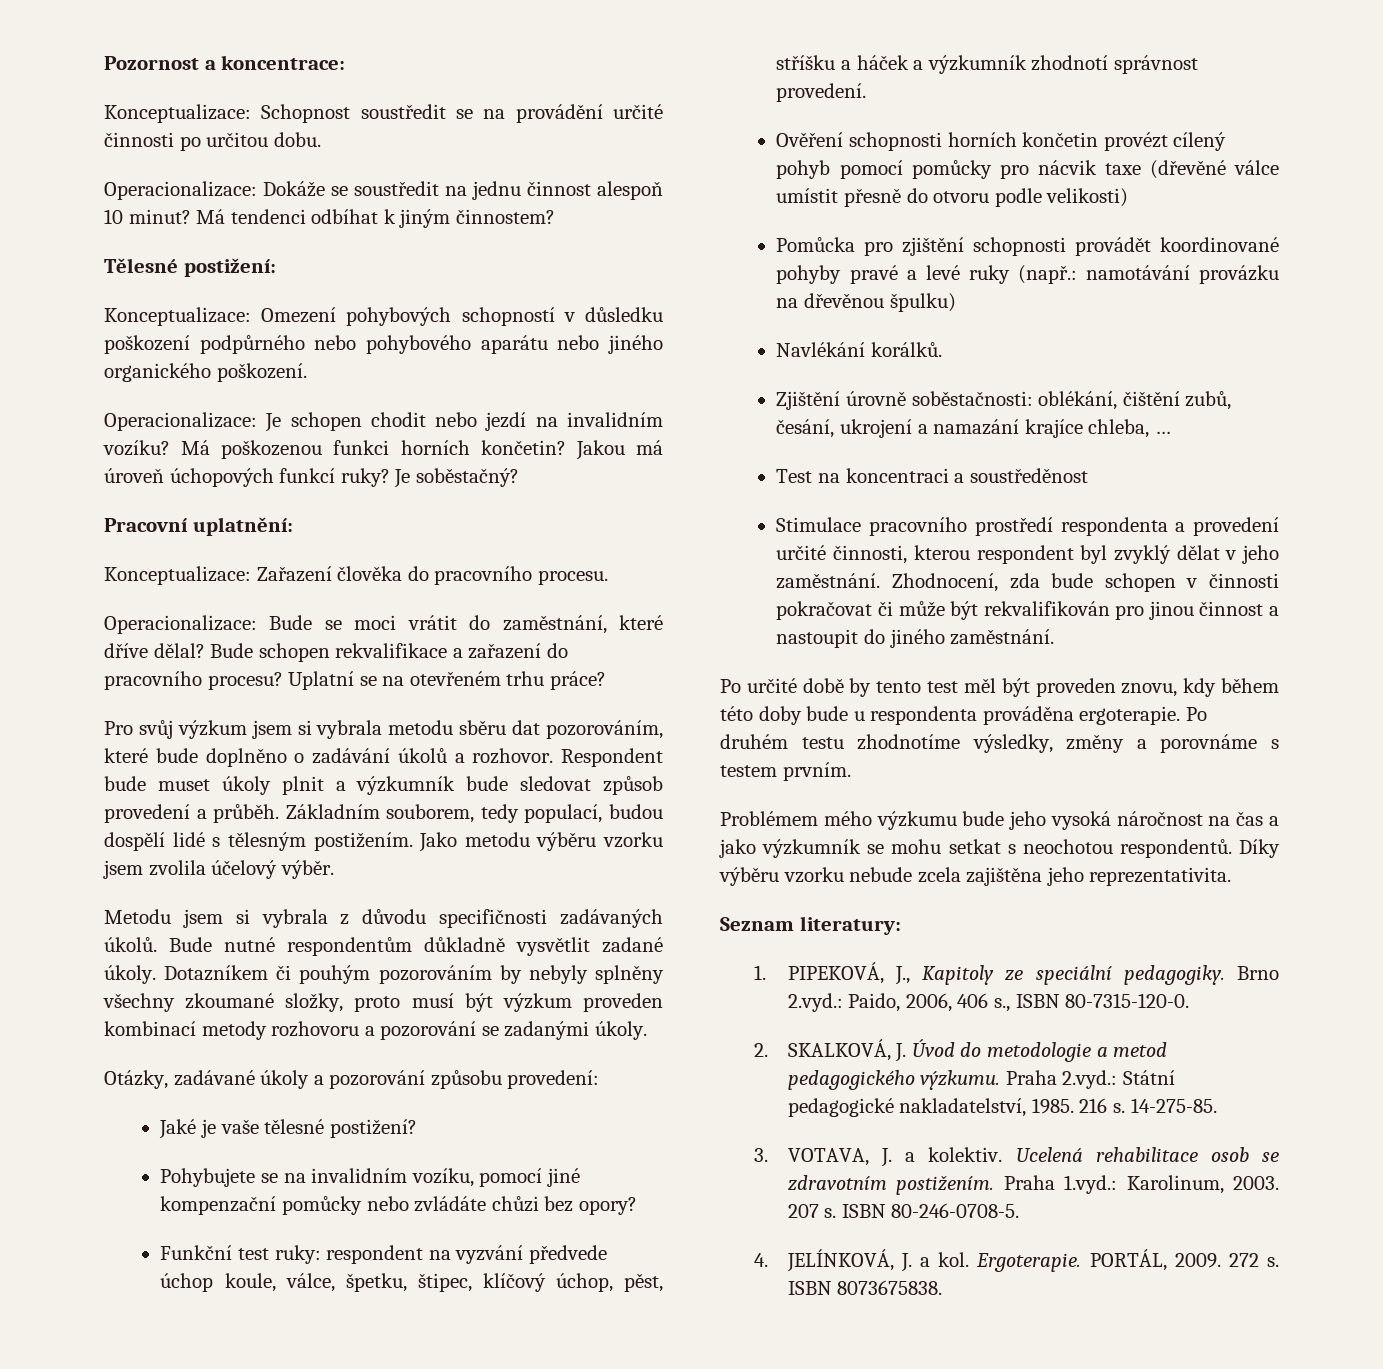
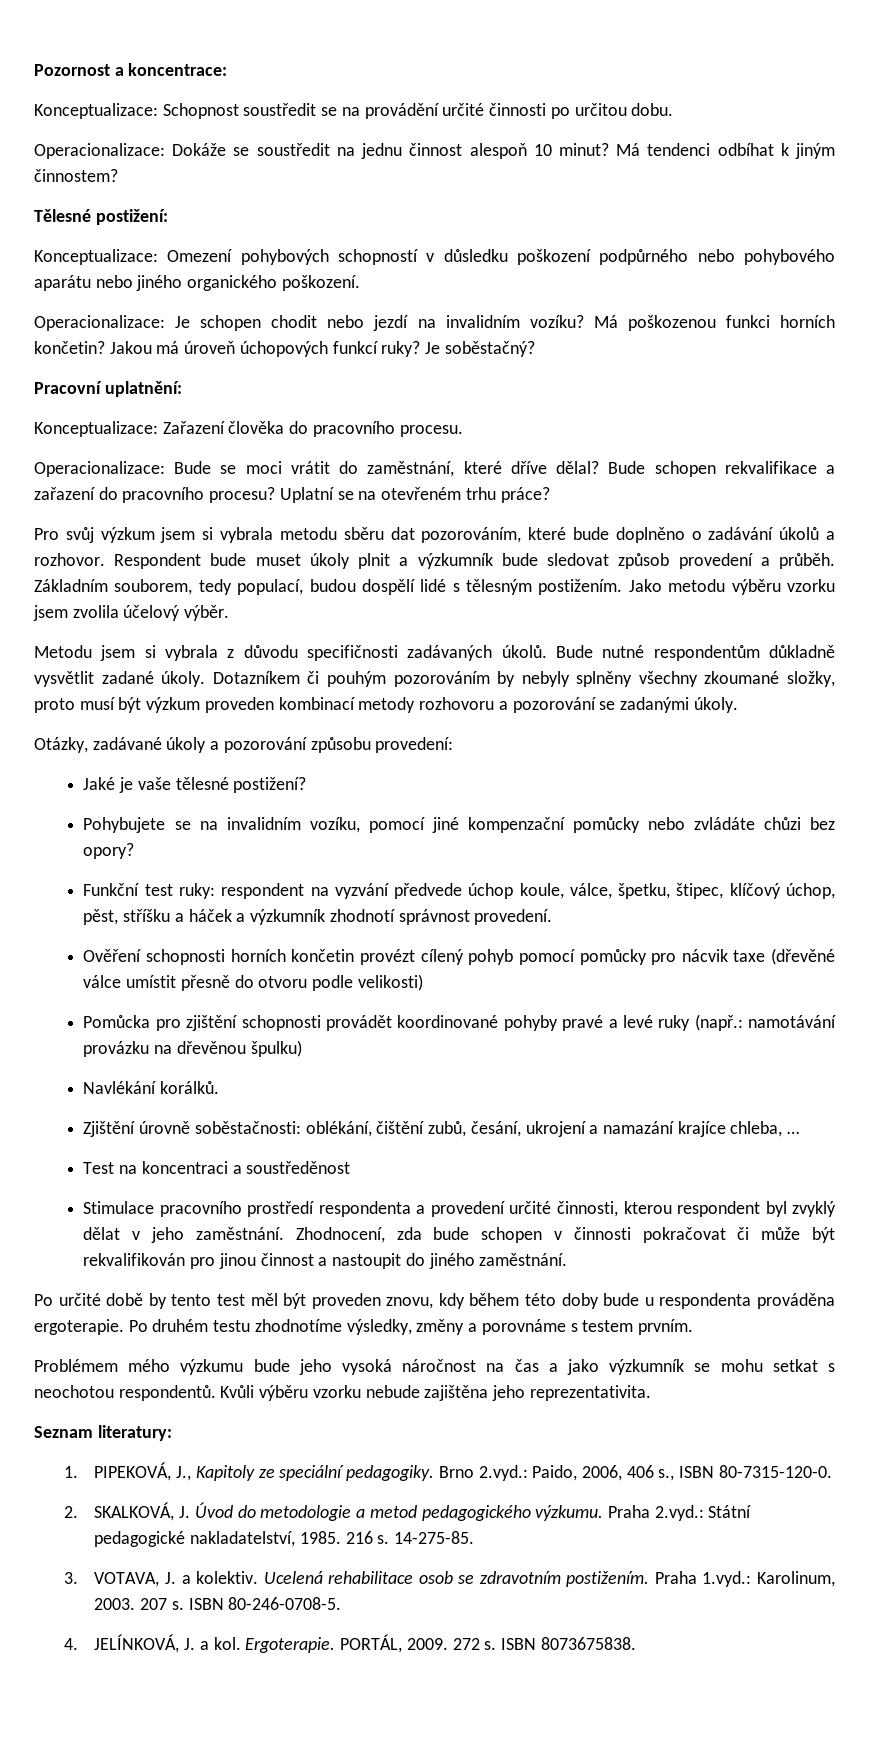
[1239,839,1280,858] Díky -> [220,1385,255,1398] Kvůli
[917,867,961,883] zcela -> (420, 1391) none

